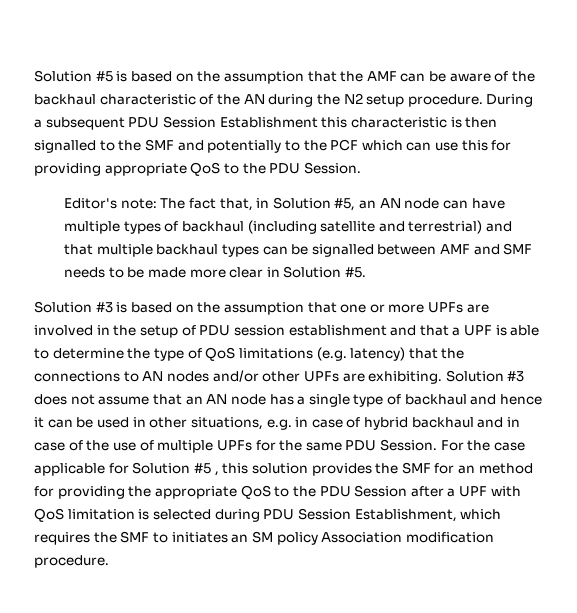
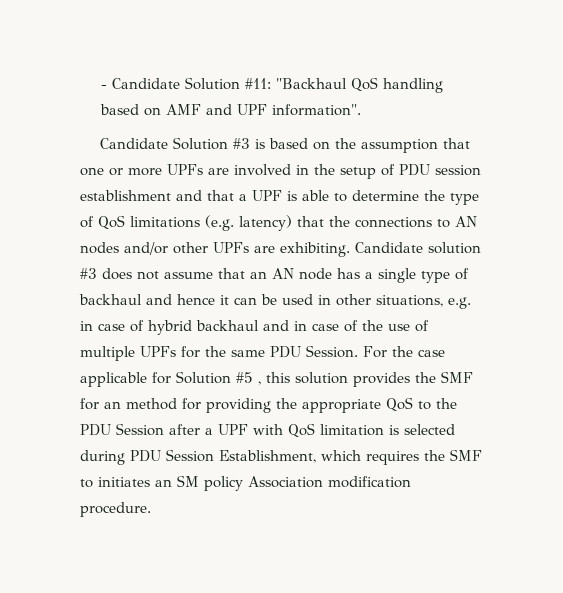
[34,70,536,84] [34,93,534,107] [34,116,498,130] [34,139,512,153] [34,162,361,176] [63,197,505,211] [63,220,513,234] [63,243,533,257] [63,266,367,278] Solution #5 is based on the assumption that the AMF can be aware of the backhaul characteristic of the AN during the N2 setup procedure. During a subsequent PDU Session Establishment this characteristic is then signalled to the SMF and potentially to the PCF which can use this for providing appropriate QoS to the PDU Session. // Editor's note: The fact that, in Solution #5, an AN node can have multiple types of backhaul (including satellite and terrestrial) and that multiple backhaul types can be signalled between AMF and SMF needs to be made more clear in Solution #5. // -> [101,77,444,93] [100,104,362,116] [99,138,168,149] - Candidate Solution #11: "Backhaul QoS handling based on AMF and UPF information". // Candidate
[445,370,504,382] Solution -> [355,242,481,254] Candidate solution

